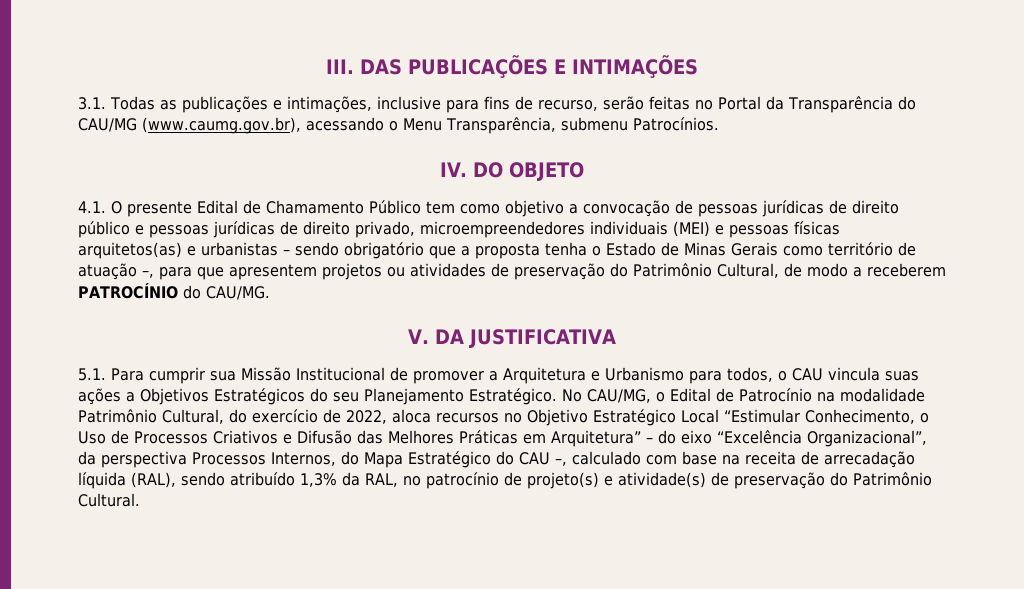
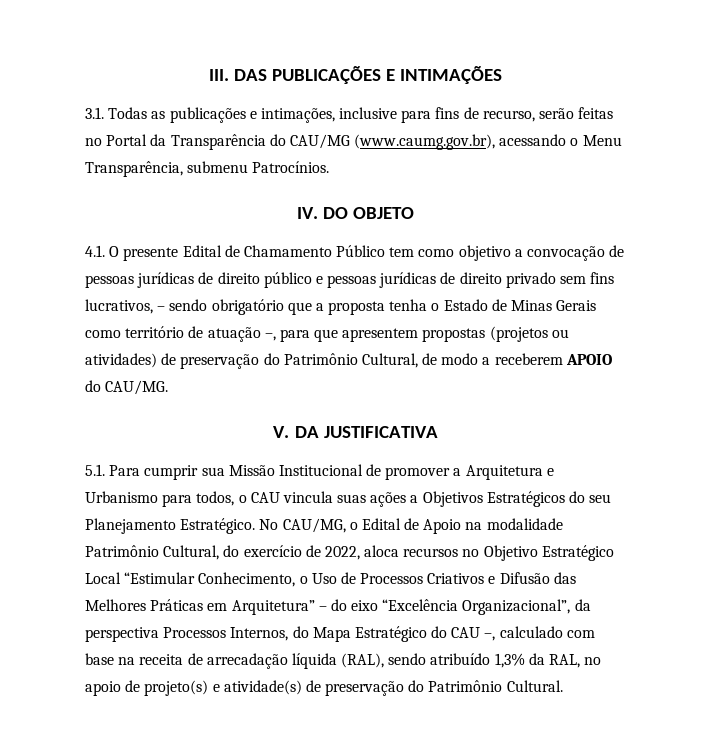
[355,221,840,238] [78,242,278,259] privado, microempreendedores individuais (MEI) e pessoas físicas arquitetos(as) e urbanistas -> [505,272,615,288] [85,299,153,314] privado sem fins lucrativos,
[322,263,486,280] projetos ou atividades -> [422,326,569,342] [85,353,157,368] propostas (projetos ou atividades)
[78,283,178,299] PATROCÍNIO -> [565,354,612,365] APOIO
[739,388,812,402] Patrocínio -> [423,519,462,534] Apoio
[426,472,499,489] patrocínio -> [85,681,121,696] apoio

